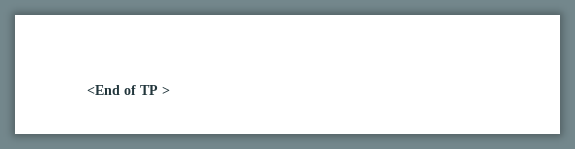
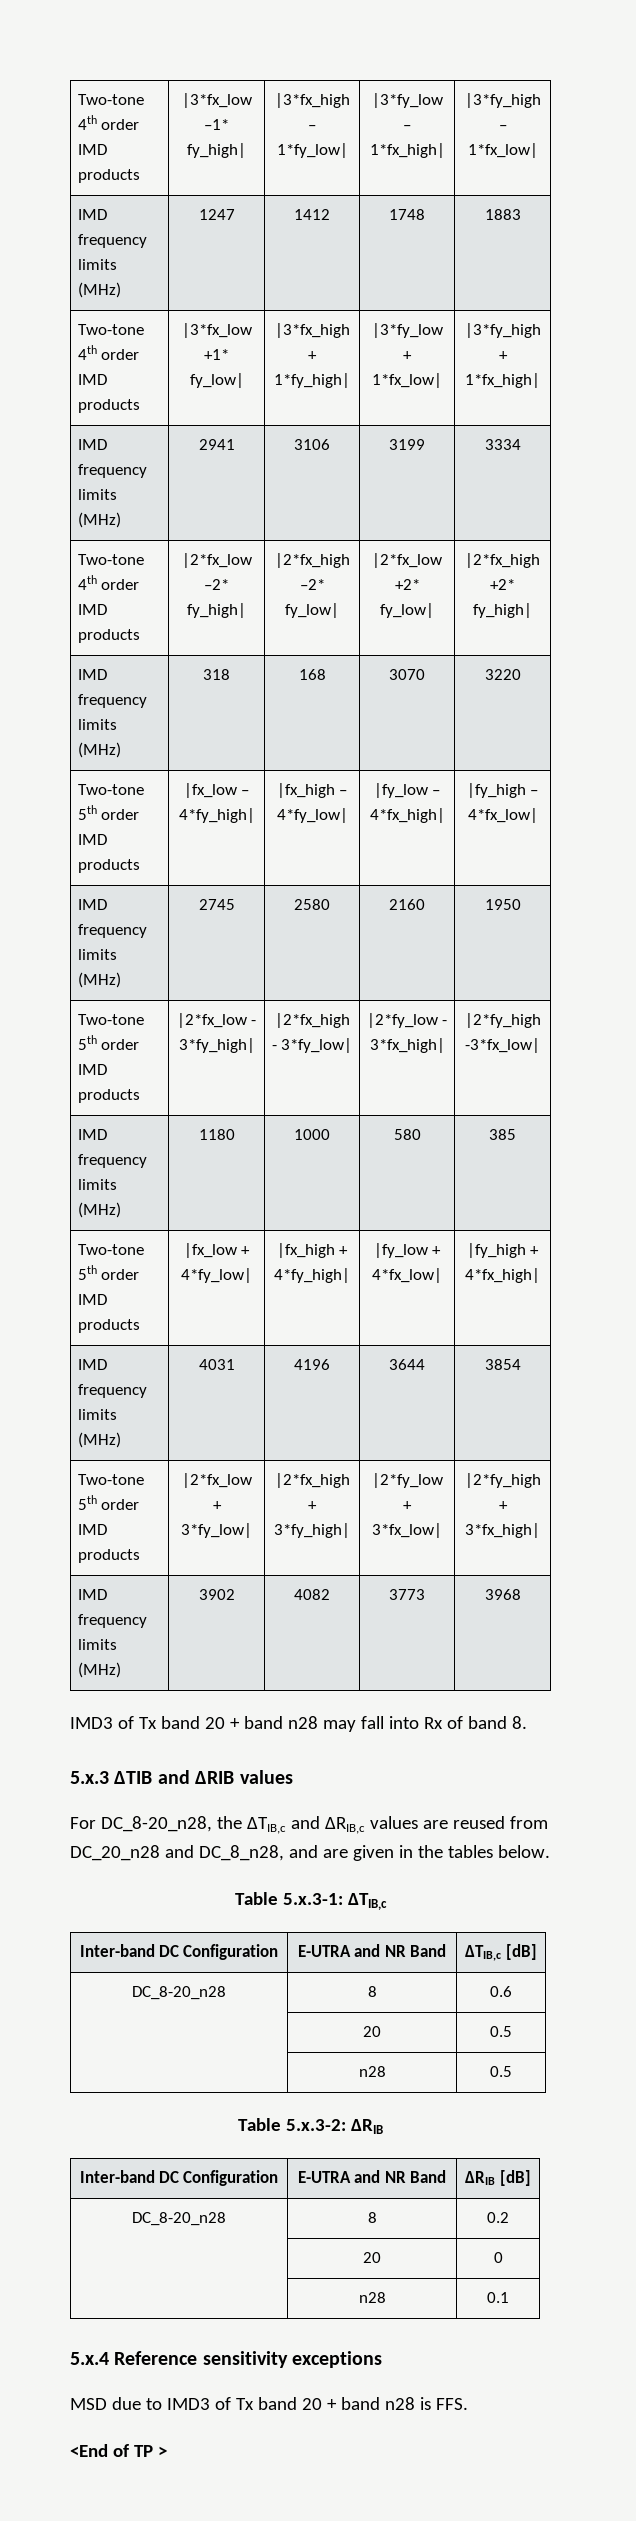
(87, 90) none -> [77,94,144,105] [77,115,140,130] [77,144,107,155] [77,169,140,183] [181,93,252,108] [204,119,229,130] [187,143,246,158] [274,93,350,108] [308,125,316,130] [276,143,348,158] [371,93,443,108] [403,125,411,130] [369,143,445,158] [464,93,541,108] [498,125,507,130] [467,143,538,158] [77,209,107,220] [77,234,147,248] [77,259,117,270] [77,282,121,298] [198,209,235,220] [294,209,330,220] [389,209,425,220] [484,209,521,220] [77,324,144,335] [77,345,140,360] [77,374,107,385] [77,399,140,413] [181,323,252,338] [204,349,229,360] [189,373,244,388] [274,323,350,338] [308,351,317,360] [274,373,350,388] [371,323,443,338] [403,351,412,360] [372,373,442,388] [464,323,541,338] [498,351,508,360] [465,373,540,388] [77,439,107,450] [77,464,147,478] [77,489,117,500] [77,512,121,528] [198,439,235,450] [294,439,330,450] [389,439,425,450] [484,439,521,450] [77,554,144,565] [77,575,140,590] [77,604,107,615] [77,629,140,643] [181,553,252,568] [204,579,229,590] [187,603,246,618] [274,553,350,568] [299,579,325,590] [285,603,339,618] [372,553,442,568] [394,579,420,590] [380,603,434,618] [465,553,540,568] [490,579,515,590] [473,603,532,618] [77,669,107,680] [77,694,147,708] [77,719,117,730] [77,742,121,758] [203,669,230,680] [298,669,326,680] [389,669,425,680] [484,669,521,680] [77,784,144,795] [77,805,140,820] [77,834,107,845] [77,859,140,873] [183,783,250,798] [178,808,255,823] [276,783,348,798] [276,808,348,823] [373,783,441,798] [369,808,445,823] [466,783,539,798] [467,808,538,823] [77,899,107,910] [77,924,147,938] [77,949,117,960] [77,972,121,988] [198,899,235,910] [294,899,330,910] [389,899,425,910] [484,899,521,910] [77,1014,144,1025] [77,1035,140,1050] [77,1064,107,1075] [77,1089,140,1103] [176,1013,257,1028] [178,1038,255,1053] [274,1013,350,1028] [271,1038,353,1053] [366,1013,448,1028] [369,1038,445,1053] [464,1013,541,1028] [465,1038,540,1053] [77,1129,107,1140] [77,1154,147,1168] [77,1179,117,1190] [77,1202,121,1218] [198,1129,235,1140] [294,1129,330,1140] [393,1129,421,1140] [489,1129,516,1140] [77,1244,144,1255] [77,1265,140,1280] [77,1294,107,1305] [77,1319,140,1333] [183,1243,251,1258] [181,1268,252,1283] [276,1243,349,1258] [274,1268,350,1283] [373,1243,442,1258] [372,1268,442,1283] [466,1243,540,1258] [465,1268,540,1283] [77,1359,107,1370] [77,1384,147,1398] [77,1409,117,1420] [77,1432,121,1448] [198,1359,235,1370] [294,1359,330,1370] [389,1359,425,1370] [484,1359,521,1370] [77,1474,144,1485] [77,1495,140,1510] [77,1524,107,1535] [77,1549,140,1563] [181,1473,252,1488] [212,1501,222,1510] [181,1523,252,1538] [274,1473,350,1488] [308,1501,317,1510] [274,1523,350,1538] [371,1473,443,1488] [403,1501,412,1510] [372,1523,442,1538] [464,1473,541,1488] [498,1501,508,1510] [465,1523,540,1538] [77,1589,107,1600] [77,1614,147,1628] [77,1639,117,1650] [77,1662,121,1678] [198,1589,235,1600] [294,1589,330,1600] [389,1589,425,1600] [484,1589,521,1600] [70,1716,527,1732] [70,1770,293,1784] [70,1816,548,1834] [70,1845,550,1861] [235,1892,387,1910] [79,1944,279,1960] [297,1944,447,1957] [465,1944,537,1961] [132,1986,226,2000] [367,1986,377,1997] [490,1986,512,1997] [363,2026,381,2037] [490,2026,512,2037] [358,2066,386,2077] [490,2066,512,2077] [238,2118,383,2134] [79,2170,279,2186] [297,2170,447,2183] [465,2170,531,2186] [132,2212,226,2226] [367,2212,377,2223] [487,2212,509,2223] [363,2252,381,2263] [493,2252,503,2263] [358,2292,386,2303] [487,2292,509,2303] [70,2351,383,2368] [70,2397,468,2410] Two-tone 4th order IMD products | |3*fx_low –1* fy_high| | |3*fx_high – 1*fy_low| | |3*fy_low – 1*fx_high| | |3*fy_high – 1*fx_low| // IMD frequency limits (MHz) | 1247 | 1412 | 1748 | 1883 // Two-tone 4th order IMD products | |3*fx_low +1* fy_low| | |3*fx_high + 1*fy_high| | |3*fy_low + 1*fx_low| | |3*fy_high + 1*fx_high| // IMD frequency limits (MHz) | 2941 | 3106 | 3199 | 3334 // Two-tone 4th order IMD products | |2*fx_low –2* fy_high| | |2*fx_high –2* fy_low| | |2*fx_low +2* fy_low| | |2*fx_high +2* fy_high| // IMD frequency limits (MHz) | 318 | 168 | 3070 | 3220 // Two-tone 5th order IMD products | |fx_low – 4*fy_high| | |fx_high – 4*fy_low| | |fy_low – 4*fx_high| | |fy_high – 4*fx_low| // IMD frequency limits (MHz) | 2745 | 2580 | 2160 | 1950 // Two-tone 5th order IMD products | |2*fx_low - 3*fy_high| | |2*fx_high - 3*fy_low| | |2*fy_low - 3*fx_high| | |2*fy_high -3*fx_low| // IMD frequency limits (MHz) | 1180 | 1000 | 580 | 385 // Two-tone 5th order IMD products | |fx_low + 4*fy_low| | |fx_high + 4*fy_high| | |fy_low + 4*fx_low| | |fy_high + 4*fx_high| // IMD frequency limits (MHz) | 4031 | 4196 | 3644 | 3854 // Two-tone 5th order IMD products | |2*fx_low + 3*fy_low| | |2*fx_high + 3*fy_high| | |2*fy_low + 3*fx_low| | |2*fy_high + 3*fx_high| // IMD frequency limits (MHz) | 3902 | 4082 | 3773 | 3968 // IMD3 of Tx band 20 + band n28 may fall into Rx of band 8. // 5.x.3 ∆TIB and ∆RIB values // For DC_8-20_n28, the ΔTIB,c and ΔRIB,c values are reused from DC_20_n28 and DC_8_n28, and are given in the tables below. // Table 5.x.3-1: ΔTIB,c // Inter-band DC Configuration | E-UTRA and NR Band | ΔTIB,c [dB] // DC_8-20_n28 | 8 | 0.6 // | 20 | 0.5 // | n28 | 0.5 // Table 5.x.3-2: ΔRIB // Inter-band DC Configuration | E-UTRA and NR Band | ΔRIB [dB] // DC_8-20_n28 | 8 | 0.2 // | 20 | 0 // | n28 | 0.1 // 5.x.4 Reference sensitivity exceptions // MSD due to IMD3 of Tx band 20 + band n28 is FFS. //

